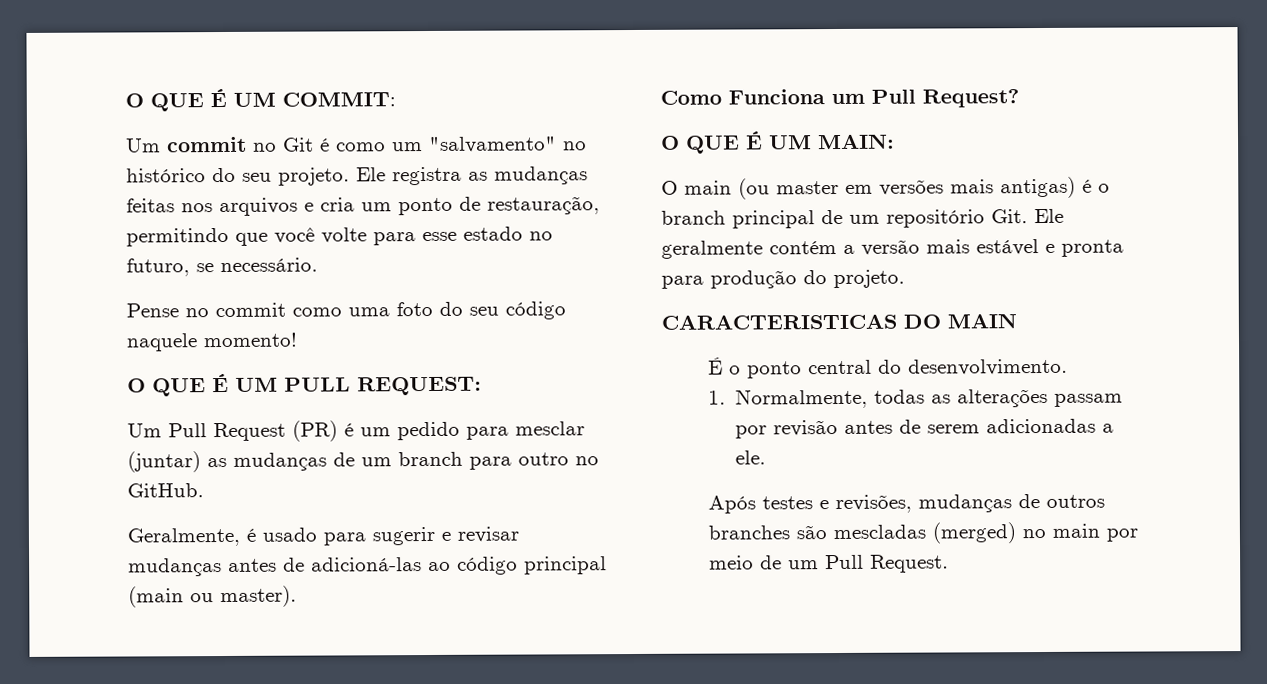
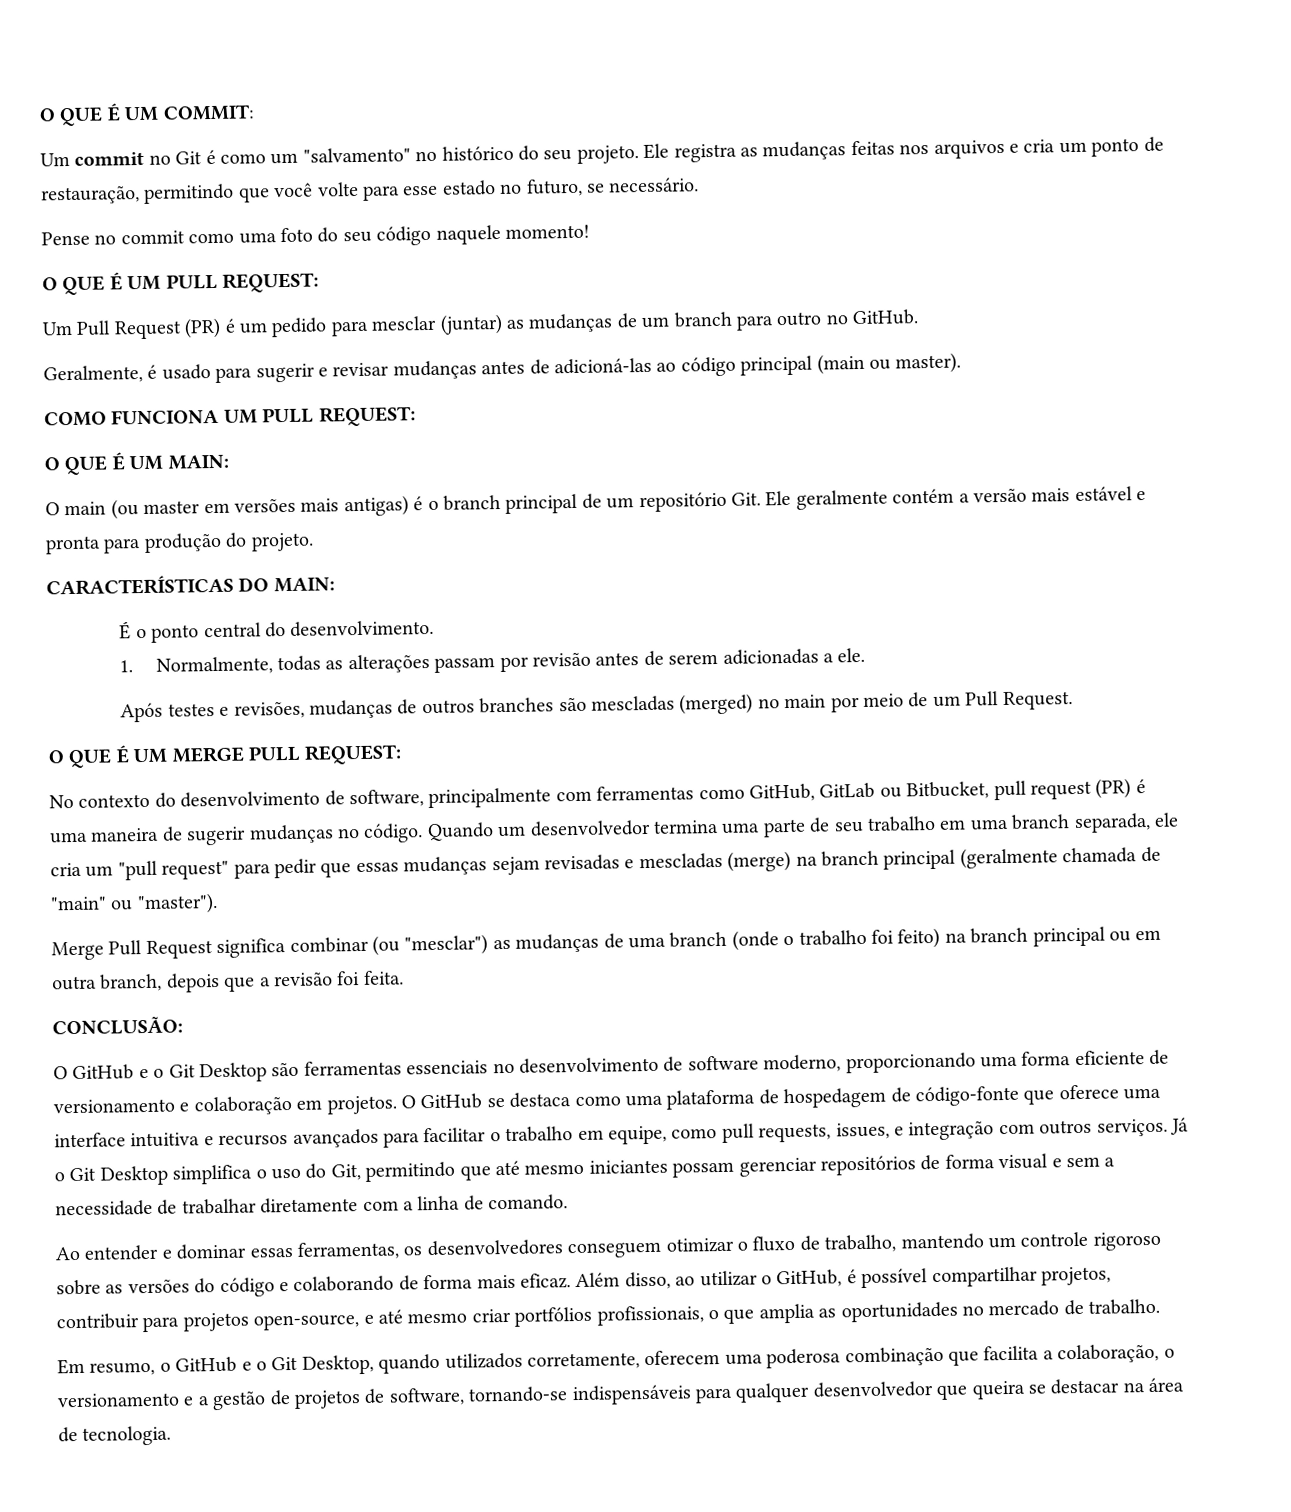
[660,89,1019,108] Como Funciona um Pull Request? -> [44,406,416,427] COMO FUNCIONA UM PULL REQUEST:
[661,313,1017,330] CARACTERISTICAS DO MAIN -> [46,574,335,596] CARACTERÍSTICAS DO MAIN:
(950, 563) none -> [48,744,403,769] [49,778,1146,809] [50,812,1179,846] [50,846,1161,881] [50,892,218,915] [51,926,1162,961] [52,970,404,993] [52,1016,183,1036] [53,1049,1170,1083] [53,1084,1162,1116] [54,1117,1189,1148] [54,1153,1116,1186] [55,1194,569,1217] [55,1231,1161,1261] [56,1266,1111,1298] [56,1298,1161,1333] [57,1343,1175,1376] [57,1377,1185,1411] [58,1425,172,1446] // O QUE É UM MERGE PULL REQUEST: // No contexto do desenvolvimento de software, principalmente com ferramentas como GitHub, GitLab ou Bitbucket, pull request (PR) é uma maneira de sugerir mudanças no código. Quando um desenvolvedor termina uma parte de seu trabalho em uma branch separada, ele cria um "pull request" para pedir que essas mudanças sejam revisadas e mescladas (merge) na branch principal (geralmente chamada de "main" ou "master"). // Merge Pull Request significa combinar (ou "mesclar") as mudanças de uma branch (onde o trabalho foi feito) na branch principal ou em outra branch, depois que a revisão foi feita. // CONCLUSÃO: // O GitHub e o Git Desktop são ferramentas essenciais no desenvolvimento de software moderno, proporcionando uma forma eficiente de versionamento e colaboração em projetos. O GitHub se destaca como uma plataforma de hospedagem de código-fonte que oferece uma interface intuitiva e recursos avançados para facilitar o trabalho em equipe, como pull requests, issues, e integração com outros serviços. Já o Git Desktop simplifica o uso do Git, permitindo que até mesmo iniciantes possam gerenciar repositórios de forma visual e sem a necessidade de trabalhar diretamente com a linha de comando. // Ao entender e dominar essas ferramentas, os desenvolvedores conseguem otimizar o fluxo de trabalho, mantendo um controle rigoroso sobre as versões do código e colaborando de forma mais eficaz. Além disso, ao utilizar o GitHub, é possível compartilhar projetos, contribuir para projetos open-source, e até mesmo criar portfólios profissionais, o que amplia as oportunidades no mercado de trabalho. // Em resumo, o GitHub e o Git Desktop, quando utilizados corretamente, oferecem uma poderosa combinação que facilita a colaboração, o versionamento e a gestão de projetos de software, tornando-se indispensáveis para qualquer desenvolvedor que queira se destacar na área de tecnologia.

